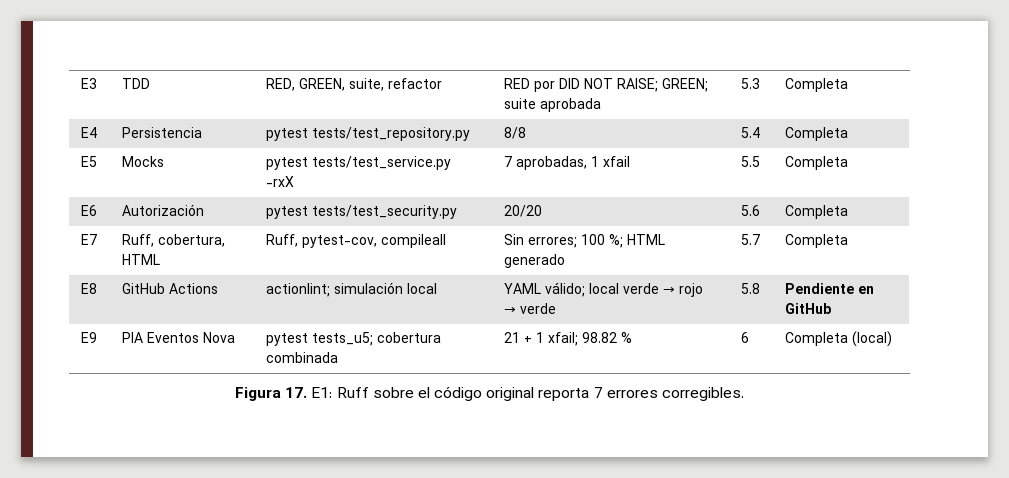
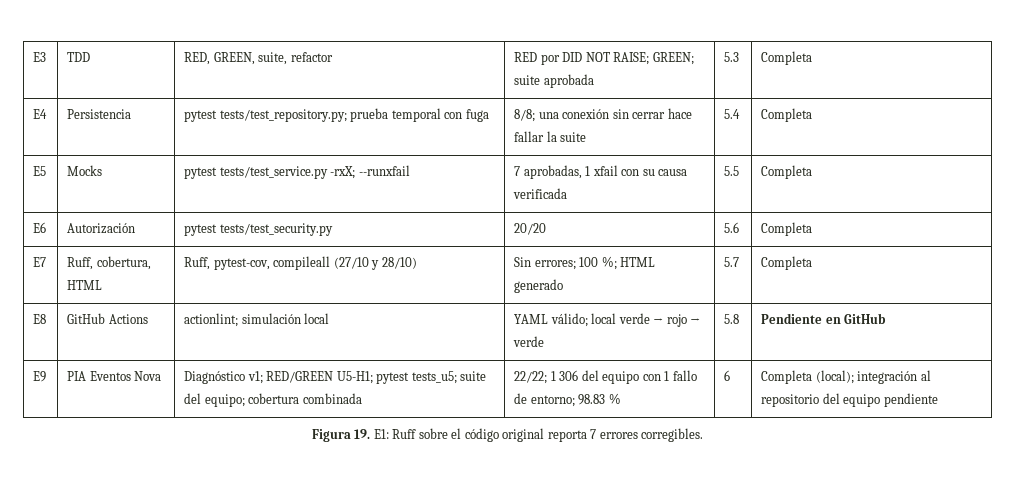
[312,127,471,141] [504,127,527,139] tests/test_repository.py | 8/8 -> [219,108,489,122] [514,108,692,122] [514,131,587,142] tests/test_repository.py; prueba temporal con fuga | 8/8; una conexión sin cerrar hace fallar la suite
[266,176,295,187] -rxX -> [330,165,410,179] -rxX; --runxfail
(631, 161) none -> [621,169,688,176] [513,188,568,199] con su causa verificada
(447, 241) none -> [333,257,417,270] (27/10 y 28/10)
[266,332,442,346] [266,352,339,363] [504,332,633,346] [741,332,750,343] [785,331,893,347] pytest tests_u5; cobertura combinada | 21 + 1 xfail; 98.82 % | 6 | Completa (local) -> [184,371,487,384] [184,393,362,407] [514,370,697,384] [514,393,621,407] [724,370,731,381] [761,370,931,384] [761,393,938,407] Diagnóstico v1; RED/GREEN U5-H1; pytest tests_u5; suite del equipo; cobertura combinada | 22/22; 1 306 del equipo con 1 fallo de entorno; 98.83 % | 6 | Completa (local); integración al repositorio del equipo pendiente
[285,387,308,398] 17. -> [354,429,371,439] 19.

